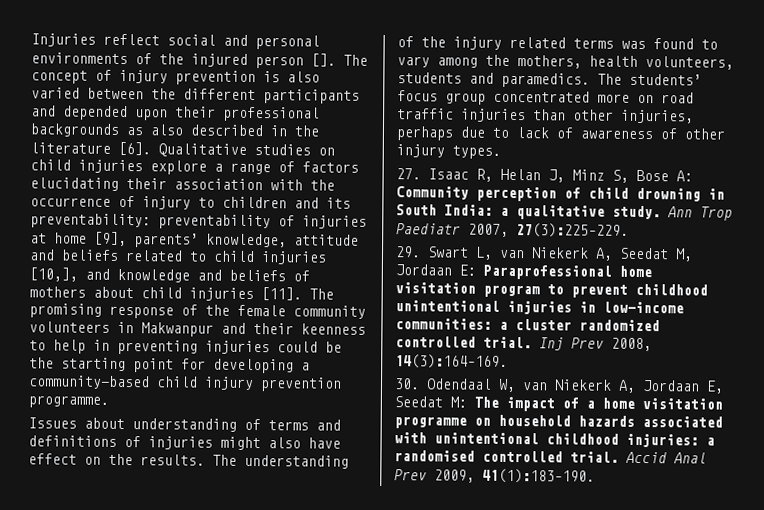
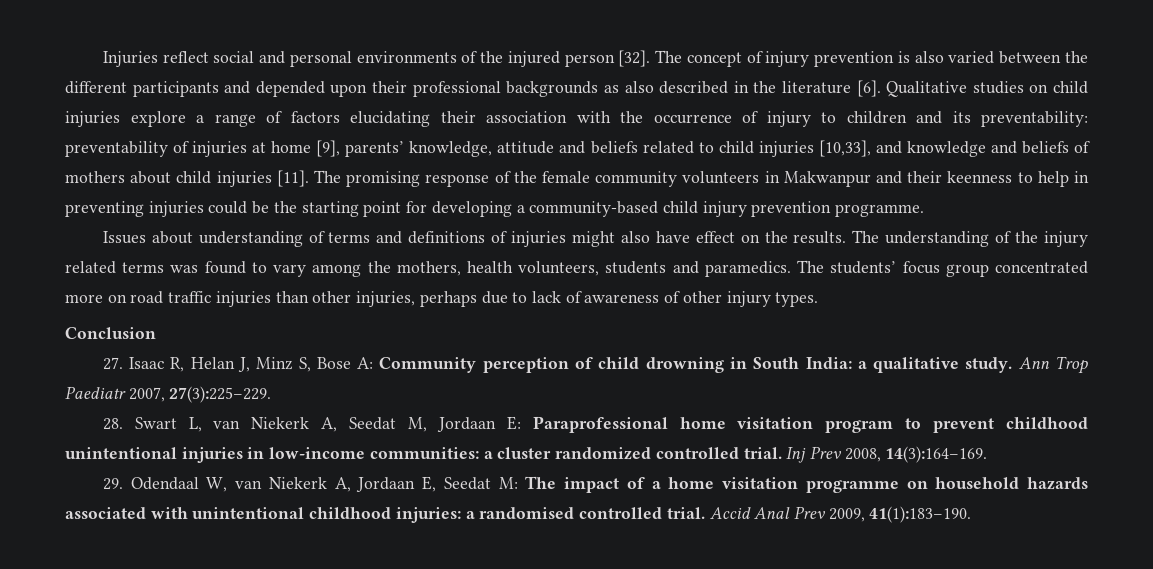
[311,53,336,67] []. -> [618,50,651,67] [32].
[29,267,78,282] [10,], -> [818,140,871,157] [10,33],
(501, 152) none -> [65,327,156,339] // Conclusion
[395,246,421,258] 29. -> [102,418,123,430] 28.
[394,378,420,390] 30. -> [102,478,123,490] 29.

